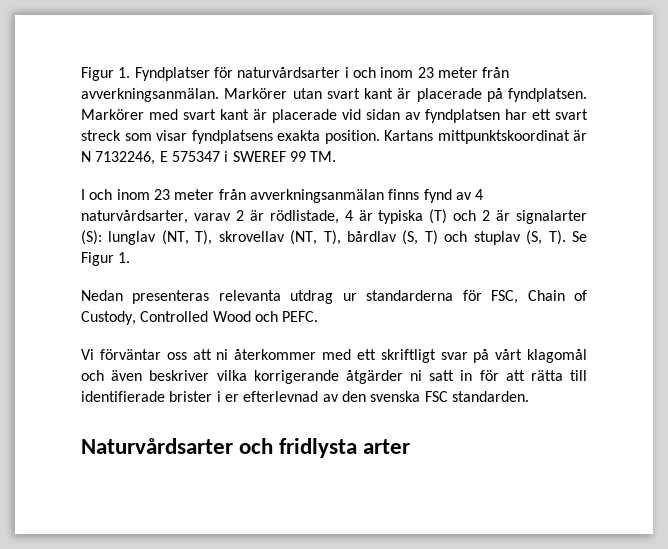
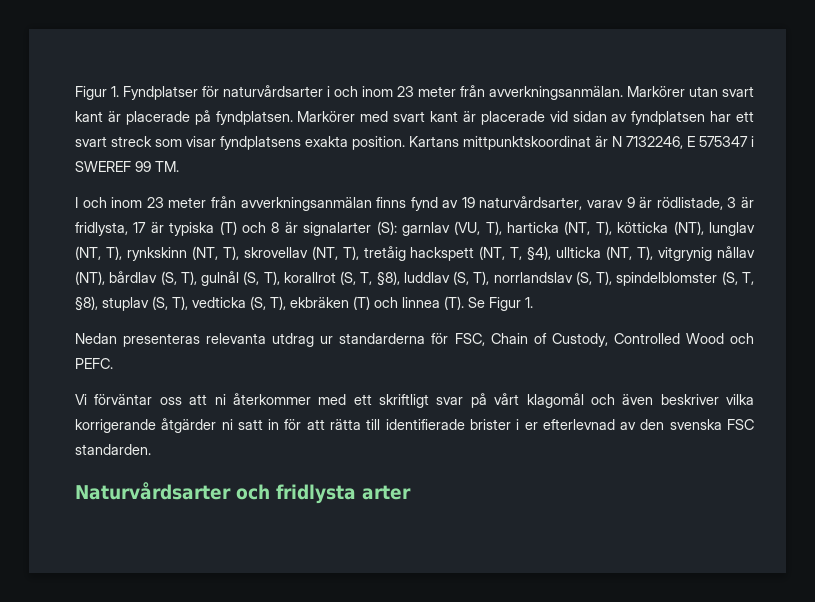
[475,189,484,200] 4 -> [461,197,475,208] 19
[235,210,244,221] 2 -> [626,197,635,208] 9
[344,210,353,221] 4 -> [727,197,755,208] [75,222,147,236] 3 är fridlysta, 17
[482,210,491,221] 2 -> [271,222,280,233] 8
[108,230,566,245] lunglav (NT, T), skrovellav (NT, T), bårdlav (S, T) och stuplav (S, T). -> [401,221,756,236] [75,246,756,261] [75,271,754,286] [75,296,464,311] garnlav (VU, T), harticka (NT, T), kötticka (NT), lunglav (NT, T), rynkskinn (NT, T), skrovellav (NT, T), tretåig hackspett (NT, T, §4), ullticka (NT, T), vitgrynig nållav (NT), bårdlav (S, T), gulnål (S, T), korallrot (S, T, §8), luddlav (S, T), norrlandslav (S, T), spindelblomster (S, T, §8), stuplav (S, T), vedticka (S, T), ekbräken (T) och linnea (T).

